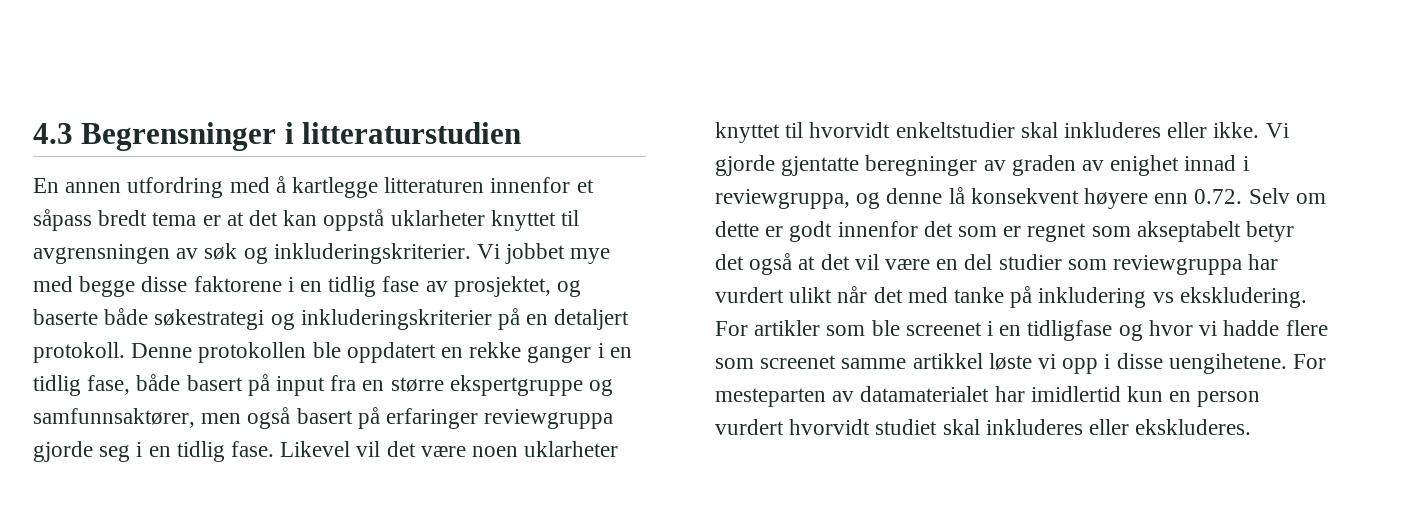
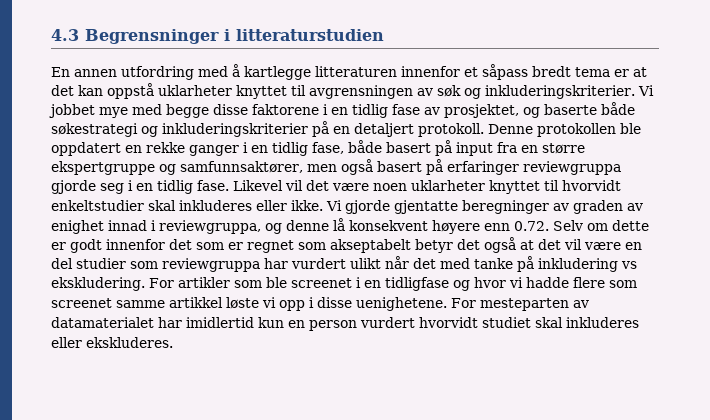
[1168,353,1287,374] uengihetene. -> [356,297,447,311] uenighetene.

